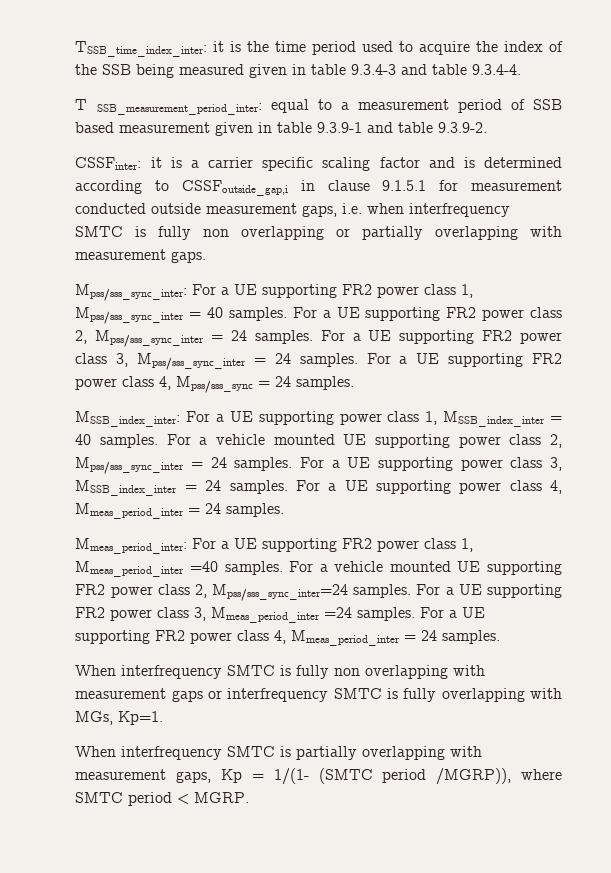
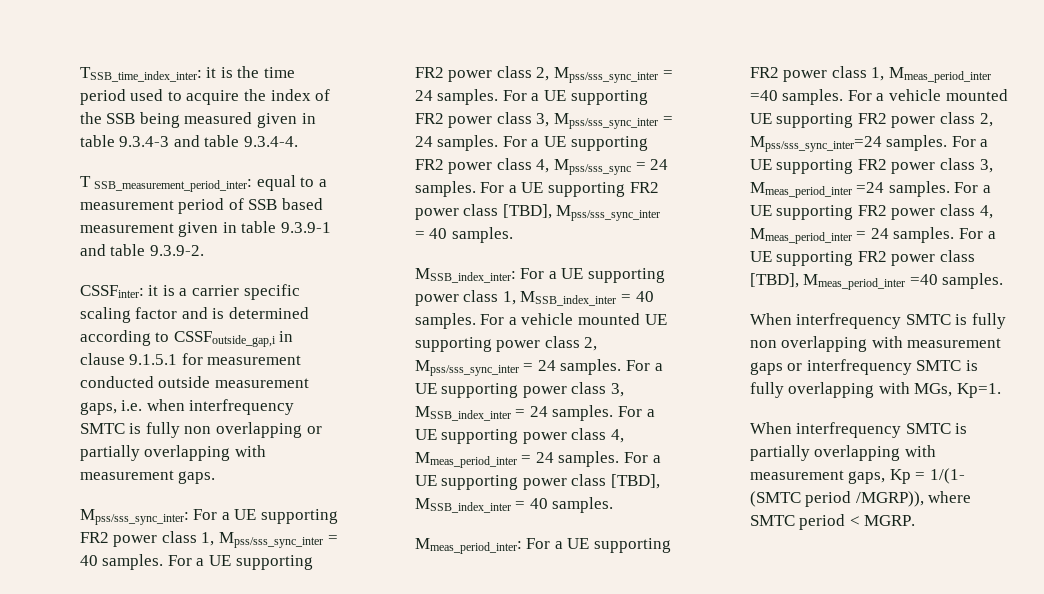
(355, 383) none -> [480,182,659,197] [414,204,661,221] [414,227,513,243] For a UE supporting FR2 power class [TBD], Mpss/sss_sync_inter = 40 samples.
(285, 510) none -> [624,452,661,463] [414,474,661,490] [414,497,614,513] For a UE supporting power class [TBD], MSSB_index_inter = 40 samples.
(501, 637) none -> [959,228,996,239] [749,250,976,266] [749,273,1004,290] For a UE supporting FR2 power class [TBD], Mmeas_period_inter =40 samples.

